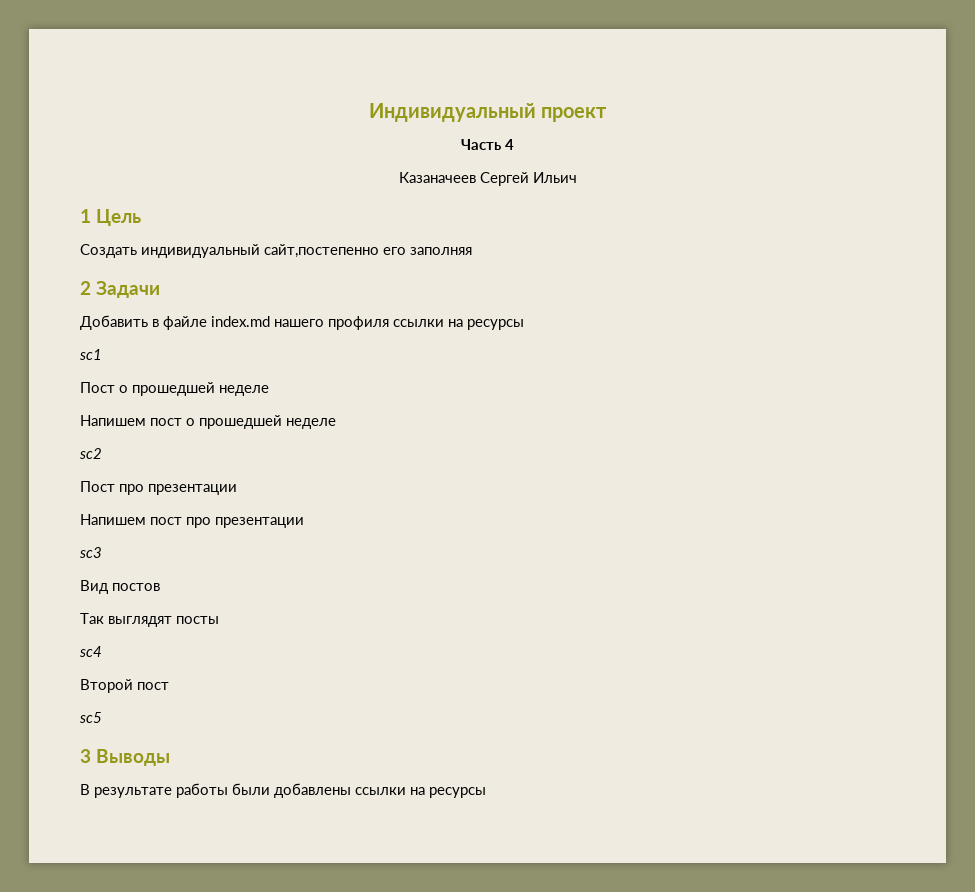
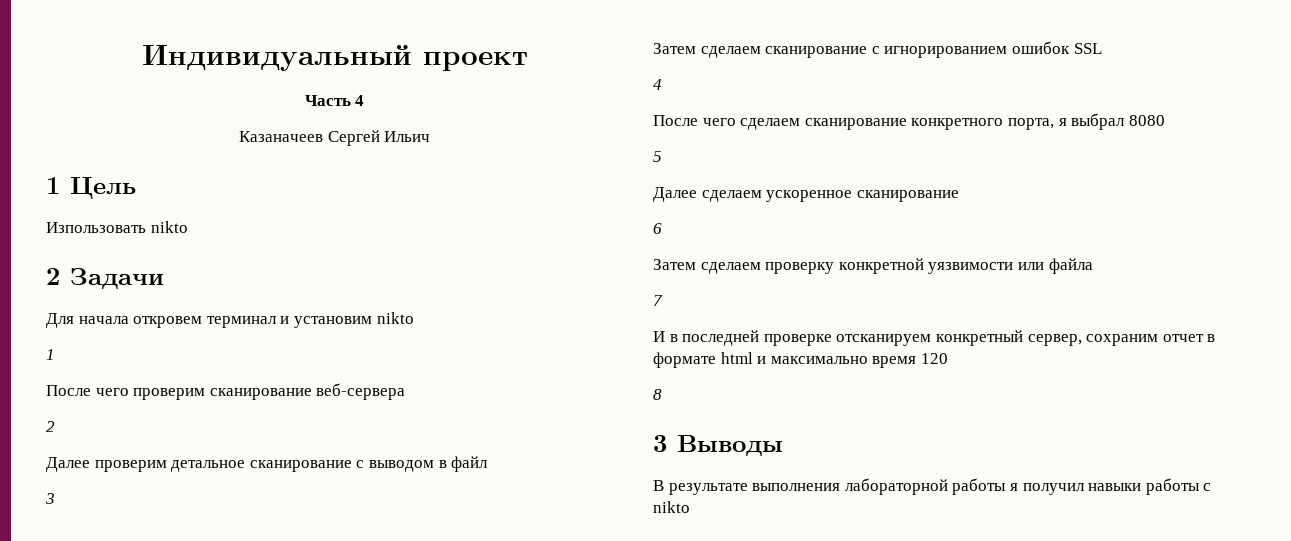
[80,244,472,258] [80,281,160,298] [80,315,524,330] [80,349,102,360] [80,382,269,396] [80,415,336,429] [80,448,102,459] [80,481,237,495] [80,514,304,528] [80,547,102,558] [80,580,160,594] [80,613,219,627] [80,646,102,657] [80,679,169,693] [80,712,102,723] [80,749,170,766] [80,783,486,798] Создать индивидуальный сайт,постепенно его заполняя // 2 Задачи // Добавить в файле index.md нашего профиля ссылки на ресурсы // sc1 // Пост о прошедшей неделе // Напишем пост о прошедшей неделе // sc2 // Пост про презентации // Напишем пост про презентации // sc3 // Вид постов // Так выглядят посты // sc4 // Второй пост // sc5 // 3 Выводы // В результате работы были добавлены ссылки на ресурсы -> [46,221,188,233] [46,268,164,289] [46,312,414,328] [46,349,55,360] [46,383,406,400] [46,421,55,432] [46,456,489,472] [45,493,55,504] [653,41,1102,58] [653,79,662,90] [653,113,1165,130] [653,151,662,162] [653,187,959,202] [653,223,662,234] [653,258,1093,274] [653,295,663,306] [653,330,1216,346] [653,352,948,368] [653,389,662,400] [653,435,783,456] [653,478,1212,495] [653,501,690,513] Изпользовать nikto // 2 Задачи // Для начала откровем терминал и установим nikto // 1 // После чего проверим сканирование веб-сервера // 2 // Далее проверим детальное сканирование с выводом в файл // 3 // Затем сделаем сканирование с игнорированием ошибок SSL // 4 // После чего сделаем сканирование конкретного порта, я выбрал 8080 // 5 // Далее сделаем ускоренное сканирование // 6 // Затем сделаем проверку конкретной уязвимости или файла // 7 // И в последней проверке отсканируем конкретный сервер, сохраним отчет в формате html и максимально время 120 // 8 // 3 Выводы // В результате выполнения лабораторной работы я получил навыки работы с nikto

